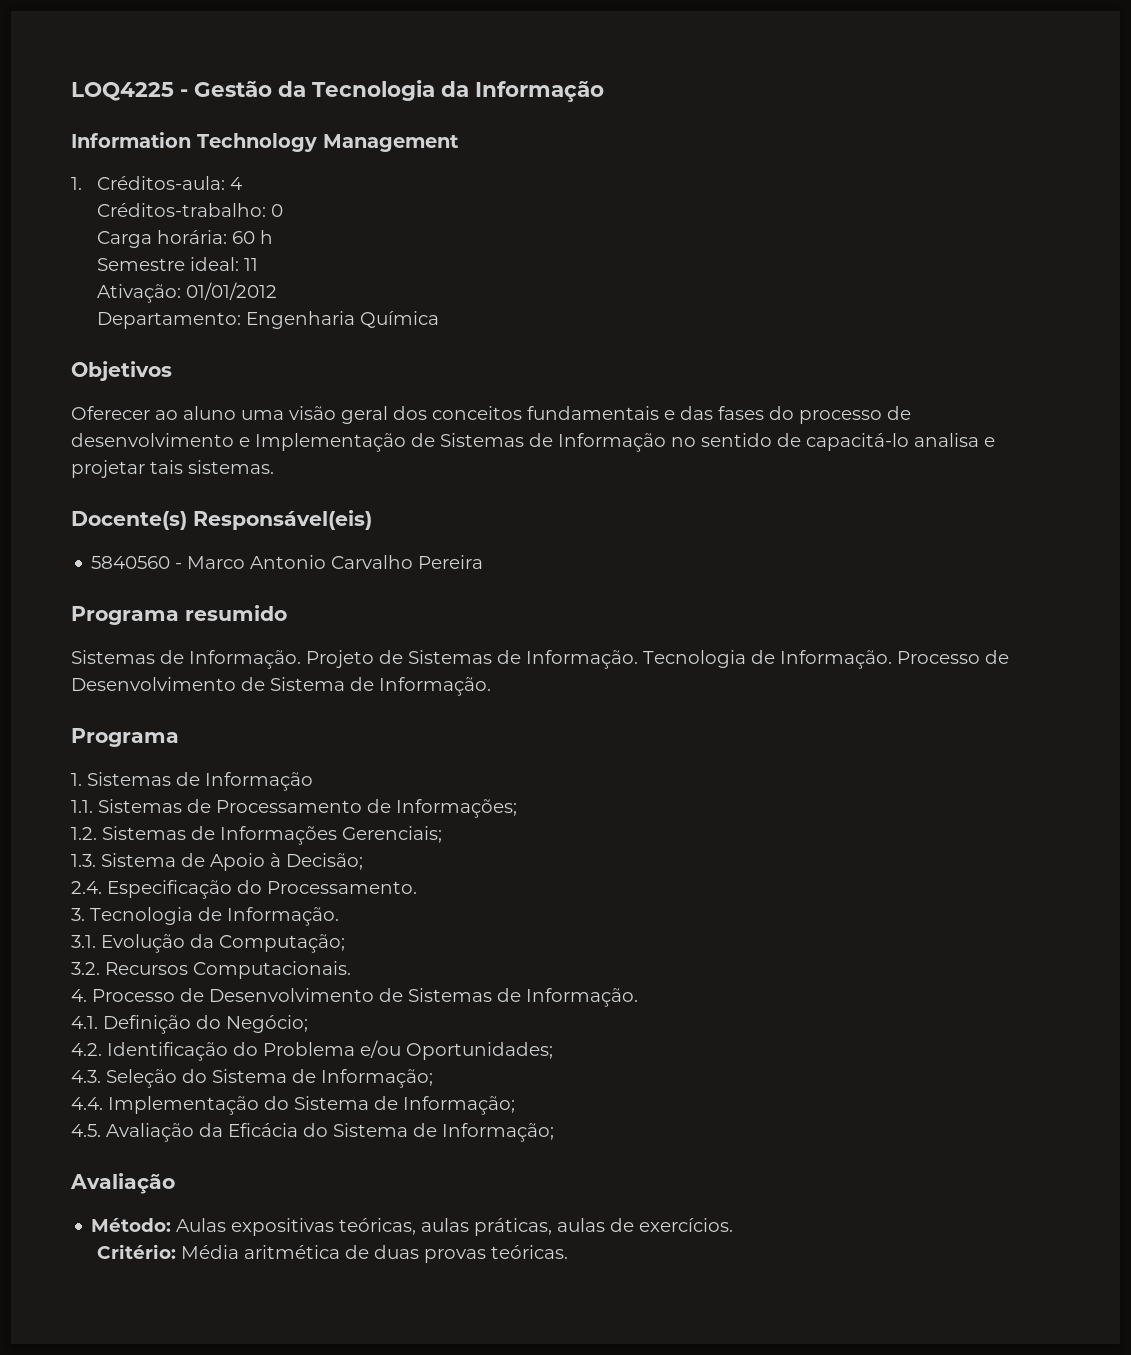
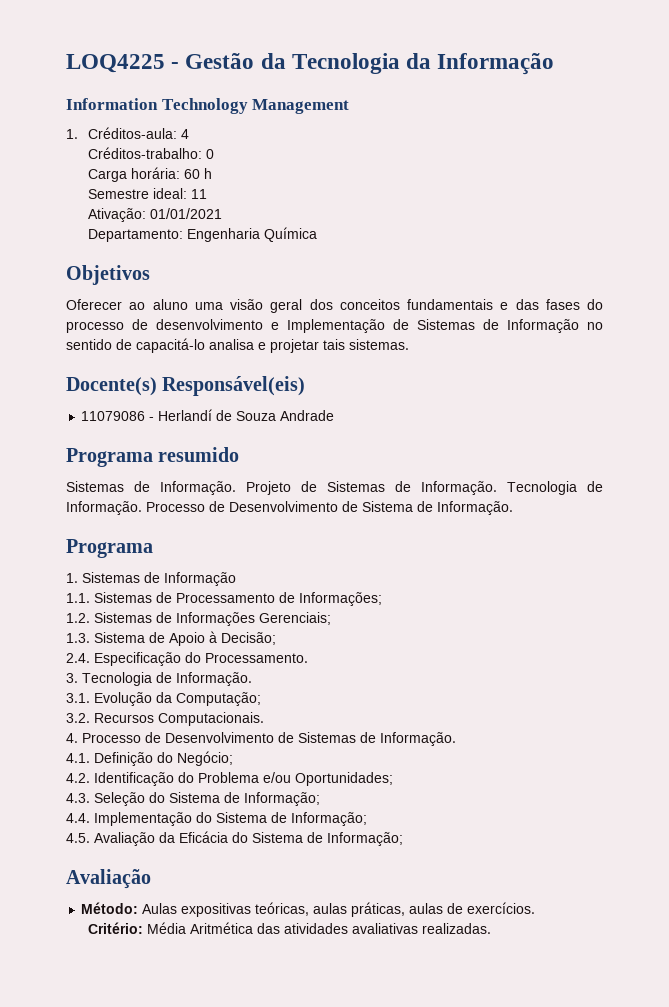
[186,282,278,300] 01/01/2012 -> [149,208,222,219] 01/01/2021
[91,555,484,569] 5840560 - Marco Antonio Carvalho Pereira -> [81,409,335,421] 11079086 - Herlandí de Souza Andrade
[244,1245,569,1263] aritmética de duas provas teóricas. -> [189,922,491,934] Aritmética das atividades avaliativas realizadas.

